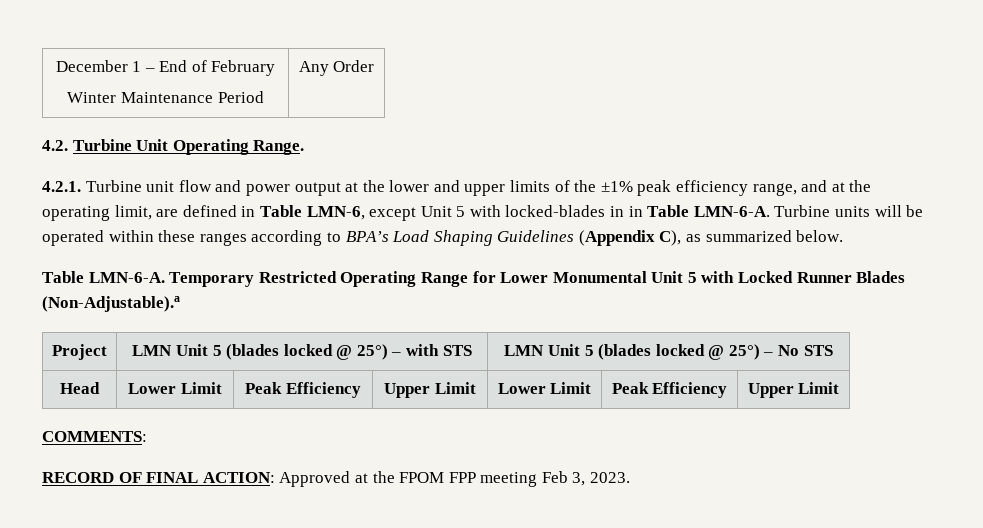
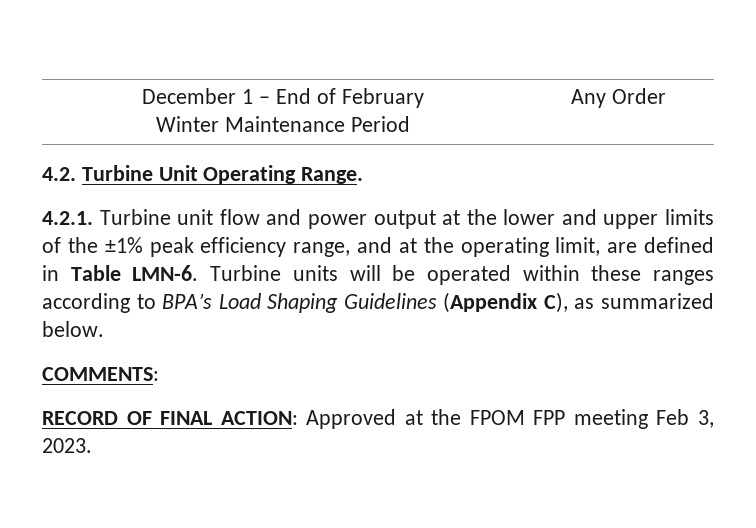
[306,205,770,221] LMN-6, except Unit 5 with locked-blades in in Table LMN-6-A. -> [132,265,199,281] LMN-6.
[42,271,906,287] [42,296,180,312] [52,344,107,360] [132,344,472,360] [504,344,833,360] [60,382,100,394] [128,382,222,394] [245,382,361,398] [384,382,476,398] [497,382,592,394] [611,382,728,398] [747,382,840,398] // Table LMN-6-A. Temporary Restricted Operating Range for Lower Monumental Unit 5 with Locked Runner Blades (Non-Adjustable).a // Project | LMN Unit 5 (blades locked @ 25°) – with STS | LMN Unit 5 (blades locked @ 25°) – No STS // Head | Lower Limit | Peak Efficiency | Upper Limit | Lower Limit | Peak Efficiency | Upper Limit -> (104, 329) none

